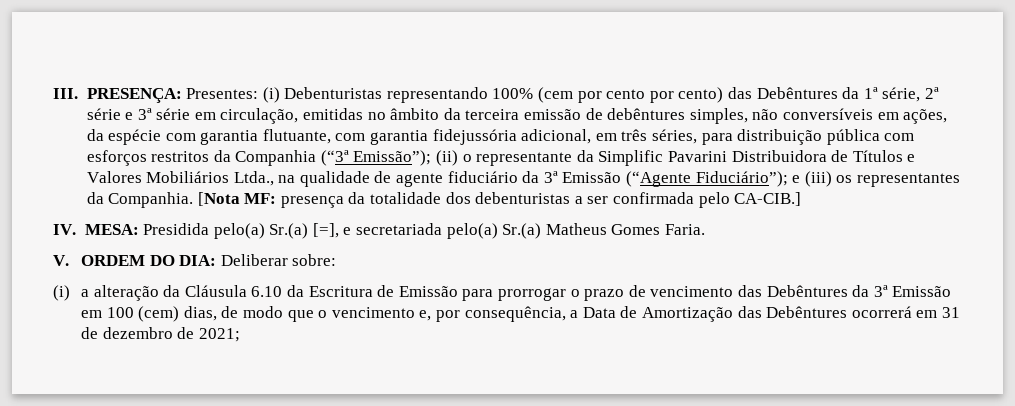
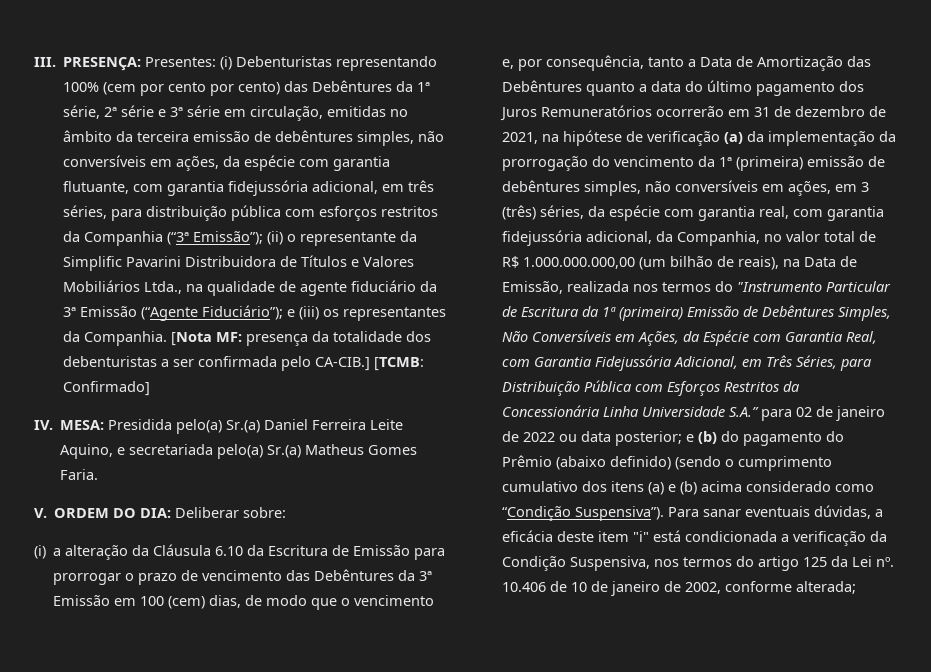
(802, 199) none -> [374,357,425,371] [63,381,151,396] [TCMB: Confirmado]
[312,223,339,238] [=], -> [264,419,404,430] [60,444,114,459] Daniel Ferreira Leite Aquino,
(566, 314) none -> [648,57,685,67] tanto
[851,306,912,318] ocorrerá -> [586,80,865,96] [500,105,725,121] quanto a data do último pagamento dos Juros Remuneratórios ocorrerão
[198,328,240,342] 2021; -> [502,130,897,146] [502,156,886,171] [502,180,870,196] [502,205,885,221] [502,230,877,246] [502,256,858,270] [502,281,892,294] [502,305,892,321] [502,330,878,346] [502,355,872,371] [502,380,800,396] [502,405,886,421] [502,431,845,446] [502,455,833,471] [502,481,875,495] [502,505,884,521] [502,530,888,546] [502,556,895,571] [502,581,857,596] 2021, na hipótese de verificação (a) da implementação da prorrogação do vencimento da 1ª (primeira) emissão de debêntures simples, não conversíveis em ações, em 3 (três) séries, da espécie com garantia real, com garantia fidejussória adicional, da Companhia, no valor total de R$ 1.000.000.000,00 (um bilhão de reais), na Data de Emissão, realizada nos termos do "Instrumento Particular de Escritura da 1ª (primeira) Emissão de Debêntures Simples, Não Conversíveis em Ações, da Espécie com Garantia Real, com Garantia Fidejussória Adicional, em Três Séries, para Distribuição Pública com Esforços Restritos da Concessionária Linha Universidade S.A.” para 02 de janeiro de 2022 ou data posterior; e (b) do pagamento do Prêmio (abaixo definido) (sendo o cumprimento cumulativo dos itens (a) e (b) acima considerado como “Condição Suspensiva”). Para sanar eventuais dúvidas, a eficácia deste item "i" está condicionada a verificação da Condição Suspensiva, nos termos do artigo 125 da Lei nº. 10.406 de 10 de janeiro de 2002, conforme alterada;

